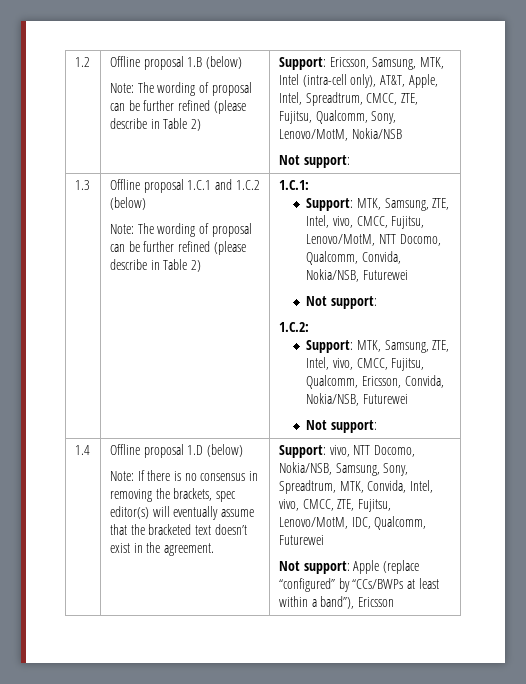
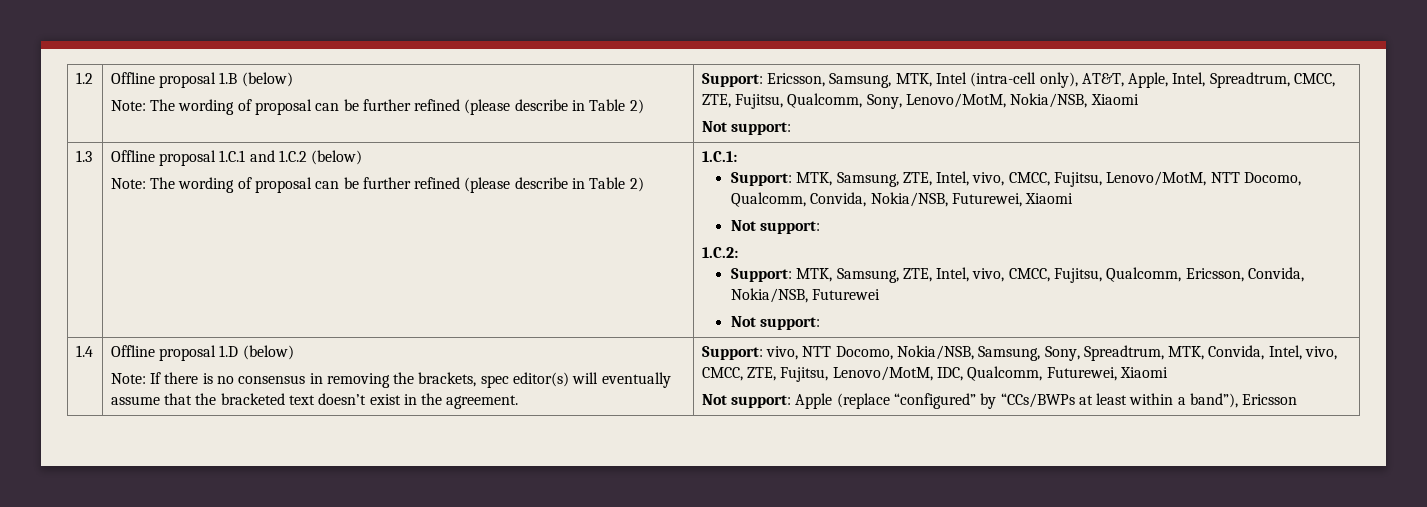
[351,128,402,139] Nokia/NSB -> [1010,93,1139,108] Nokia/NSB, Xiaomi
[362,270,408,280] Futurewei -> [951,193,1074,207] Futurewei, Xiaomi
[278,535,324,545] Futurewei -> [1046,367,1168,381] Futurewei, Xiaomi

